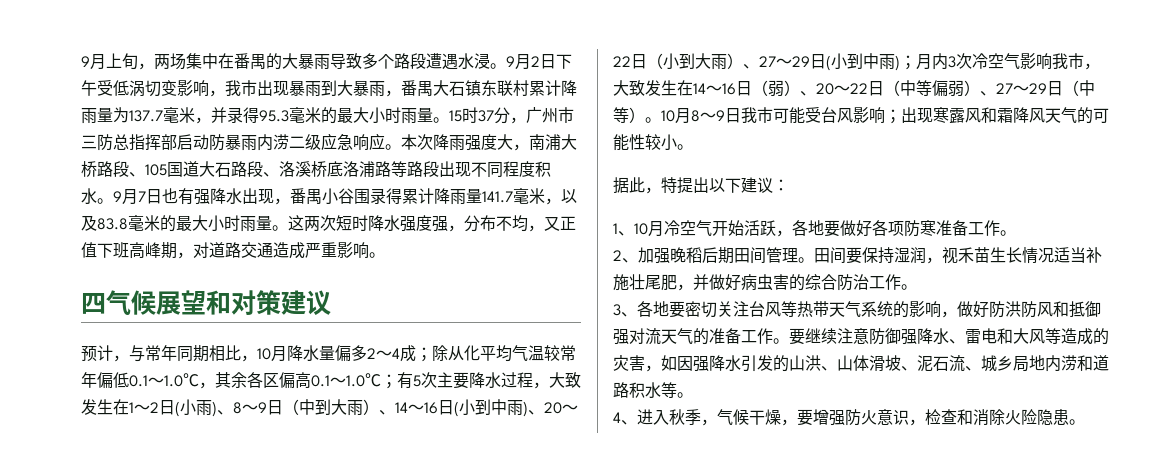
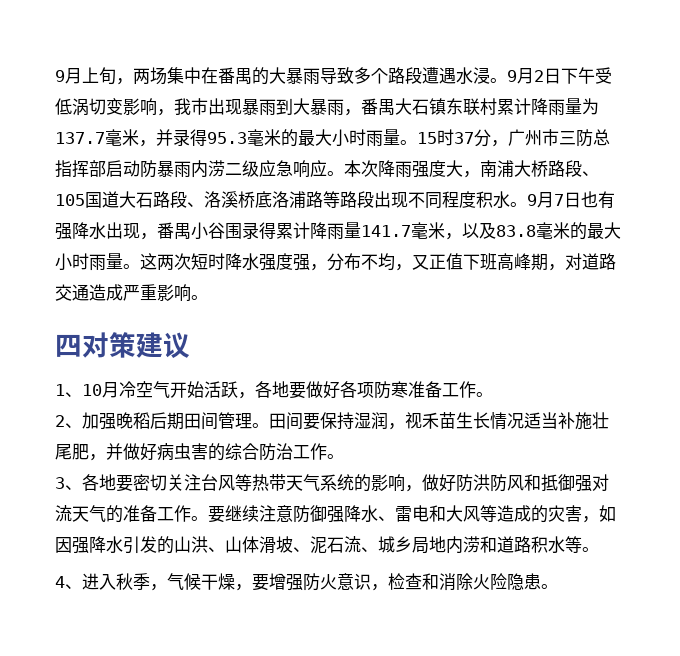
[106,290,231,315] 气候展望和 -> (82, 345) none
[81,345,576,362] [81,372,581,389] [81,399,578,417] [613,53,1100,71] [613,80,1095,97] [613,107,1109,124] [613,134,693,151] [613,177,789,194] // 预计，与常年同期相比，10月降水量偏多2～4成；除从化平均气温较常年偏低0.1～1.0℃，其余各区偏高0.1～1.0℃；有5次主要降水过程，大致发生在1～2日(小雨)、8～9日（中到大雨）、14～16日(小到中雨)、20～22日（小到大雨）、27～29日(小到中雨)；月内3次冷空气影响我市，大致发生在14～16日（弱）、20～22日（中等偏弱）、27～29日（中等）。10月8～9日我市可能受台风影响；出现寒露风和霜降风天气的可能性较小。 // 据此，特提出以下建议： -> (190, 345) none

